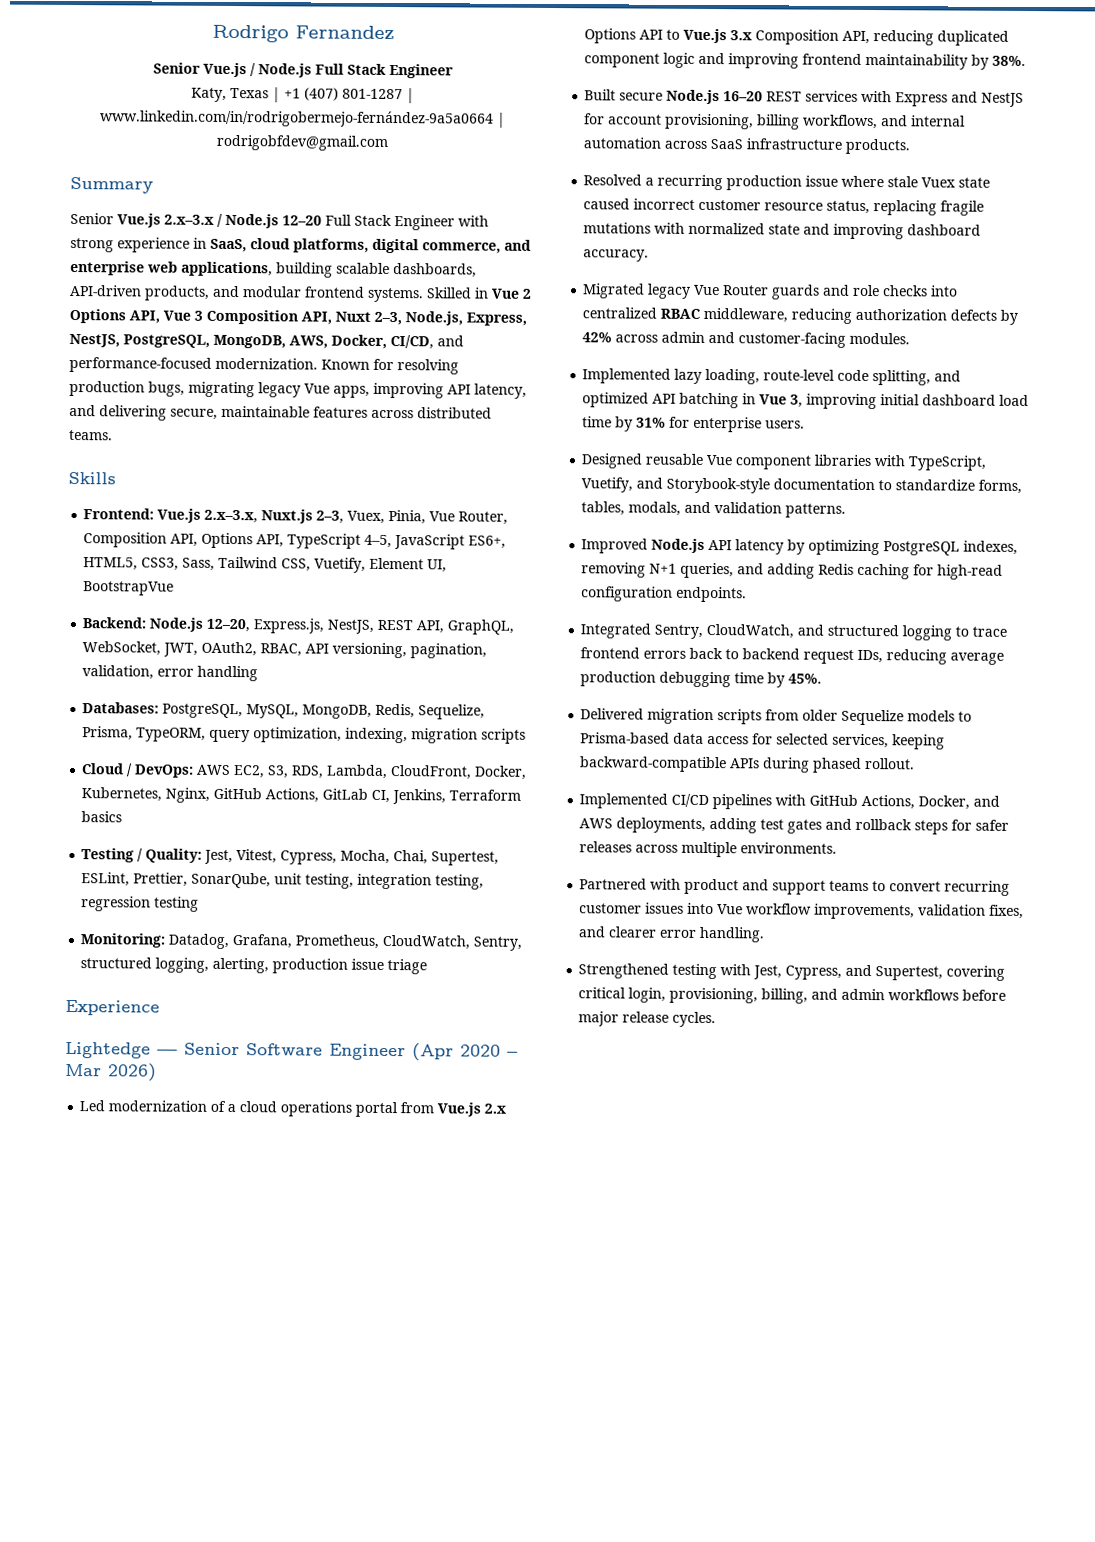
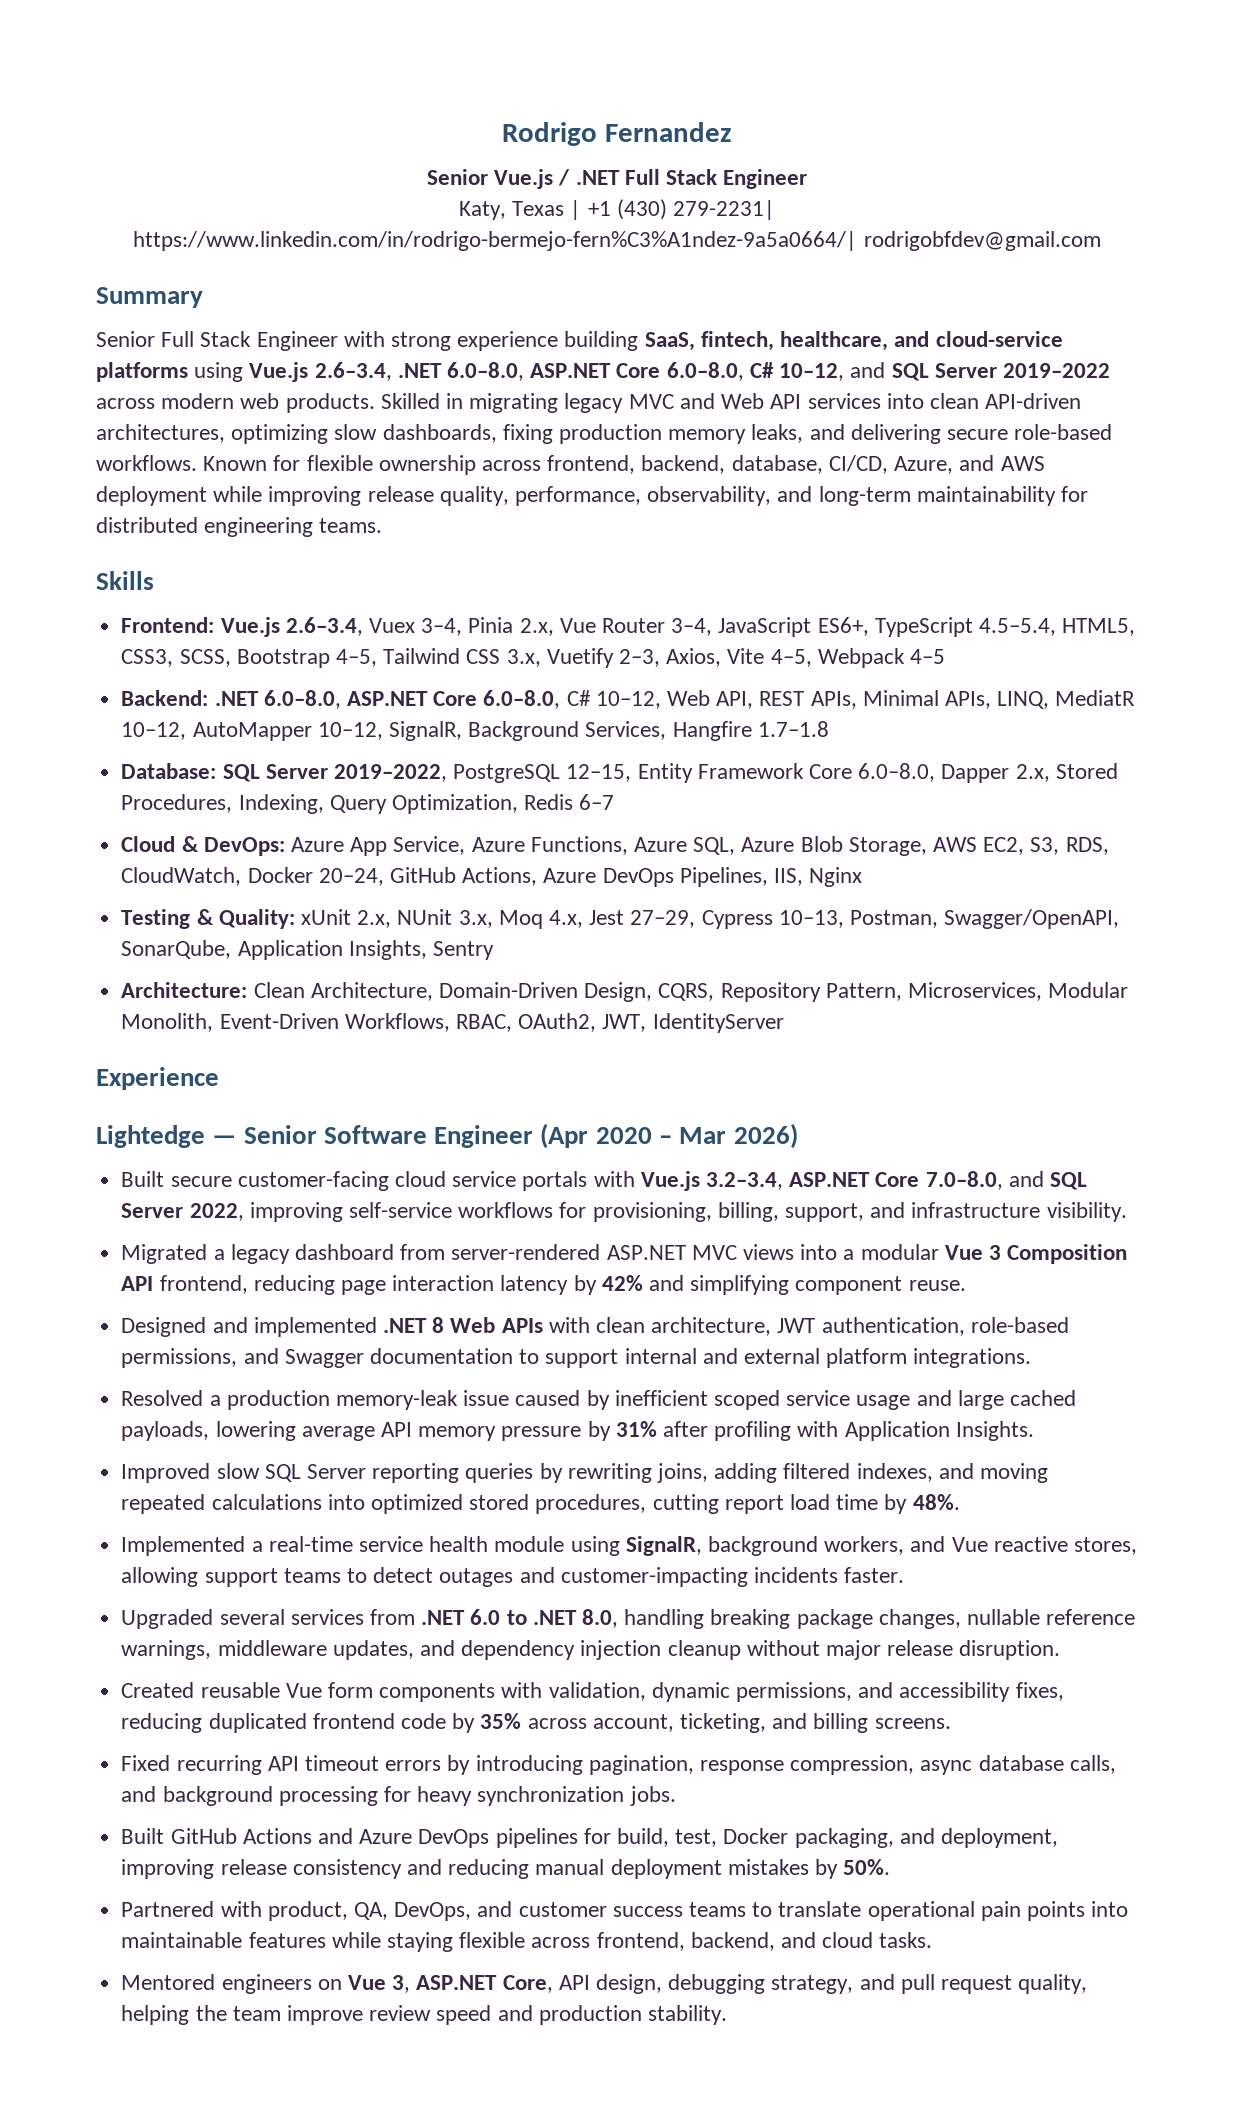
[258,63,312,78] Node.js -> [575,170,620,185] .NET
[304,87,415,104] [100,109,506,128] [216,134,388,151] [70,176,153,194] [70,212,322,229] (407) 801-1287 | www.linkedin.com/in/rodrigobermejo-fernández-9a5a0664 | rodrigobfdev@gmail.com // Summary // Senior Vue.js 2.x–3.x / Node.js 12–20 -> [616,199,776,220] [133,231,1101,251] [96,287,203,308] [96,331,155,347] (430) 279-2231| https://www.linkedin.com/in/rodrigo-bermejo-fern%C3%A1ndez-9a5a0664/| rodrigobfdev@gmail.com // Summary // Senior
[193,237,531,254] [70,260,477,278] [69,284,532,303] [69,308,527,326] [69,333,464,350] [69,356,459,375] [69,380,527,399] [69,404,492,421] [69,429,113,441] [68,471,116,485] [83,508,509,525] [83,532,507,550] [83,556,448,573] [83,581,175,596] [82,617,515,635] [82,641,488,659] [82,665,259,682] [82,702,486,720] [82,726,527,744] [81,763,528,780] [81,787,522,805] [81,811,123,823] [81,848,500,866] [81,872,485,890] [81,896,200,912] [80,933,523,951] [80,957,428,975] in SaaS, cloud platforms, digital commerce, and enterprise web applications, building scalable dashboards, API-driven products, and modular frontend systems. Skilled in Vue 2 Options API, Vue 3 Composition API, Nuxt 2–3, Node.js, Express, NestJS, PostgreSQL, MongoDB, AWS, Docker, CI/CD, and performance-focused modernization. Known for resolving production bugs, migrating legacy Vue apps, improving API latency, and delivering secure, maintainable features across distributed teams. // Skills // Frontend: Vue.js 2.x–3.x, Nuxt.js 2–3, Vuex, Pinia, Vue Router, Composition API, Options API, TypeScript 4–5, JavaScript ES6+, HTML5, CSS3, Sass, Tailwind CSS, Vuetify, Element UI, BootstrapVue // Backend: Node.js 12–20, Express.js, NestJS, REST API, GraphQL, WebSocket, JWT, OAuth2, RBAC, API versioning, pagination, validation, error handling // Databases: PostgreSQL, MySQL, MongoDB, Redis, Sequelize, Prisma, TypeORM, query optimization, indexing, migration scripts // Cloud / DevOps: AWS EC2, S3, RDS, Lambda, CloudFront, Docker, Kubernetes, Nginx, GitHub Actions, GitLab CI, Jenkins, Terraform basics // Testing / Quality: Jest, Vitest, Cypress, Mocha, Chai, Supertest, ESLint, Prettier, SonarQube, unit testing, integration testing, regression testing // Monitoring: Datadog, Grafana, Prometheus, CloudWatch, Sentry, structured logging, alerting, production issue triage -> [564,331,1063,351] [96,362,1110,382] [96,393,1082,413] [96,424,1113,444] [96,455,1045,475] [96,486,1089,506] [96,517,383,537] [96,571,154,590] [121,617,1136,637] [121,648,946,668] [121,690,1136,709] [121,721,829,741] [121,763,1118,783] [121,794,615,814] [121,836,1109,856] [121,867,863,887] [121,909,1120,929] [121,940,494,960] [121,982,1129,1002] [121,1013,784,1033] building SaaS, fintech, healthcare, and cloud-service platforms using Vue.js 2.6–3.4, .NET 6.0–8.0, ASP.NET Core 6.0–8.0, C# 10–12, and SQL Server 2019–2022 across modern web products. Skilled in migrating legacy MVC and Web API services into clean API-driven architectures, optimizing slow dashboards, fixing production memory leaks, and delivering secure role-based workflows. Known for flexible ownership across frontend, backend, database, CI/CD, Azure, and AWS deployment while improving release quality, performance, observability, and long-term maintainability for distributed engineering teams. // Skills // Frontend: Vue.js 2.6–3.4, Vuex 3–4, Pinia 2.x, Vue Router 3–4, JavaScript ES6+, TypeScript 4.5–5.4, HTML5, CSS3, SCSS, Bootstrap 4–5, Tailwind CSS 3.x, Vuetify 2–3, Axios, Vite 4–5, Webpack 4–5 // Backend: .NET 6.0–8.0, ASP.NET Core 6.0–8.0, C# 10–12, Web API, REST APIs, Minimal APIs, LINQ, MediatR 10–12, AutoMapper 10–12, SignalR, Background Services, Hangfire 1.7–1.8 // Database: SQL Server 2019–2022, PostgreSQL 12–15, Entity Framework Core 6.0–8.0, Dapper 2.x, Stored Procedures, Indexing, Query Optimization, Redis 6–7 // Cloud & DevOps: Azure App Service, Azure Functions, Azure SQL, Azure Blob Storage, AWS EC2, S3, RDS, CloudWatch, Docker 20–24, GitHub Actions, Azure DevOps Pipelines, IIS, Nginx // Testing & Quality: xUnit 2.x, NUnit 3.x, Moq 4.x, Jest 27–29, Cypress 10–13, Postman, Swagger/OpenAPI, SonarQube, Application Insights, Sentry // Architecture: Clean Architecture, Domain-Driven Design, CQRS, Repository Pattern, Microservices, Modular Monolith, Event-Driven Workflows, RBAC, OAuth2, JWT, IdentityServer
[79,1100,507,1118] [584,28,1010,46] [584,52,1027,70] [584,89,1025,107] [584,113,967,130] [583,137,911,155] [583,174,991,191] [583,198,985,216] [583,222,982,240] [583,249,650,262] [582,283,959,300] [582,307,1019,325] [582,331,911,348] [582,368,962,386] [582,392,1030,410] [582,416,806,433] [581,453,987,471] [581,477,1023,494] [581,501,847,518] [581,538,1019,556] [581,562,1004,580] [581,586,748,603] [580,623,1008,641] [580,647,1005,665] [580,671,823,688] [580,708,973,726] [580,732,946,750] [579,756,916,773] [579,793,1001,810] [579,817,1010,835] [579,841,838,858] [579,878,1011,896] [579,902,1025,920] [578,926,766,943] [578,963,1006,981] [578,987,1007,1004] [578,1011,717,1028] Led modernization of a cloud operations portal from Vue.js 2.x Options API to Vue.js 3.x Composition API, reducing duplicated component logic and improving frontend maintainability by 38%. // Built secure Node.js 16–20 REST services with Express and NestJS for account provisioning, billing workflows, and internal automation across SaaS infrastructure products. // Resolved a recurring production issue where stale Vuex state caused incorrect customer resource status, replacing fragile mutations with normalized state and improving dashboard accuracy. // Migrated legacy Vue Router guards and role checks into centralized RBAC middleware, reducing authorization defects by 42% across admin and customer-facing modules. // Implemented lazy loading, route-level code splitting, and optimized API batching in Vue 3, improving initial dashboard load time by 31% for enterprise users. // Designed reusable Vue component libraries with TypeScript, Vuetify, and Storybook-style documentation to standardize forms, tables, modals, and validation patterns. // Improved Node.js API latency by optimizing PostgreSQL indexes, removing N+1 queries, and adding Redis caching for high-read configuration endpoints. // Integrated Sentry, CloudWatch, and structured logging to trace frontend errors back to backend request IDs, reducing average production debugging time by 45%. // Delivered migration scripts from older Sequelize models to Prisma-based data access for selected services, keeping backward-compatible APIs during phased rollout. // Implemented CI/CD pipelines with GitHub Actions, Docker, and AWS deployments, adding test gates and rollback steps for safer releases across multiple environments. // Partnered with product and support teams to convert recurring customer issues into Vue workflow improvements, validation fixes, and clearer error handling. // Strengthened testing with Jest, Cypress, and Supertest, covering critical login, provisioning, billing, and admin workflows before major release cycles. -> [121,1171,1088,1191] [121,1202,1127,1222] [121,1244,1128,1264] [121,1275,966,1295] [121,1317,1069,1337] [121,1348,1032,1368] [121,1390,1077,1410] [121,1421,1034,1441] [121,1463,1049,1483] [121,1494,960,1514] [121,1536,1138,1556] [121,1567,905,1587] [121,1609,1136,1629] [121,1640,1061,1660] [121,1682,1064,1702] [121,1713,951,1733] [121,1755,1116,1775] [121,1786,676,1806] [121,1828,1059,1848] [121,1859,891,1879] [121,1901,1129,1921] [121,1932,933,1952] [121,1974,1088,1994] [121,2005,727,2025] Built secure customer-facing cloud service portals with Vue.js 3.2–3.4, ASP.NET Core 7.0–8.0, and SQL Server 2022, improving self-service workflows for provisioning, billing, support, and infrastructure visibility. // Migrated a legacy dashboard from server-rendered ASP.NET MVC views into a modular Vue 3 Composition API frontend, reducing page interaction latency by 42% and simplifying component reuse. // Designed and implemented .NET 8 Web APIs with clean architecture, JWT authentication, role-based permissions, and Swagger documentation to support internal and external platform integrations. // Resolved a production memory-leak issue caused by inefficient scoped service usage and large cached payloads, lowering average API memory pressure by 31% after profiling with Application Insights. // Improved slow SQL Server reporting queries by rewriting joins, adding filtered indexes, and moving repeated calculations into optimized stored procedures, cutting report load time by 48%. // Implemented a real-time service health module using SignalR, background workers, and Vue reactive stores, allowing support teams to detect outages and customer-impacting incidents faster. // Upgraded several services from .NET 6.0 to .NET 8.0, handling breaking package changes, nullable reference warnings, middleware updates, and dependency injection cleanup without major release disruption. // Created reusable Vue form components with validation, dynamic permissions, and accessibility fixes, reducing duplicated frontend code by 35% across account, ticketing, and billing screens. // Fixed recurring API timeout errors by introducing pagination, response compression, async database calls, and background processing for heavy synchronization jobs. // Built GitHub Actions and Azure DevOps pipelines for build, test, Docker packaging, and deployment, improving release consistency and reducing manual deployment mistakes by 50%. // Partnered with product, QA, DevOps, and customer success teams to translate operational pain points into maintainable features while staying flexible across frontend, backend, and cloud tasks. // Mentored engineers on Vue 3, ASP.NET Core, API design, debugging strategy, and pull request quality, helping the team improve review speed and production stability.

